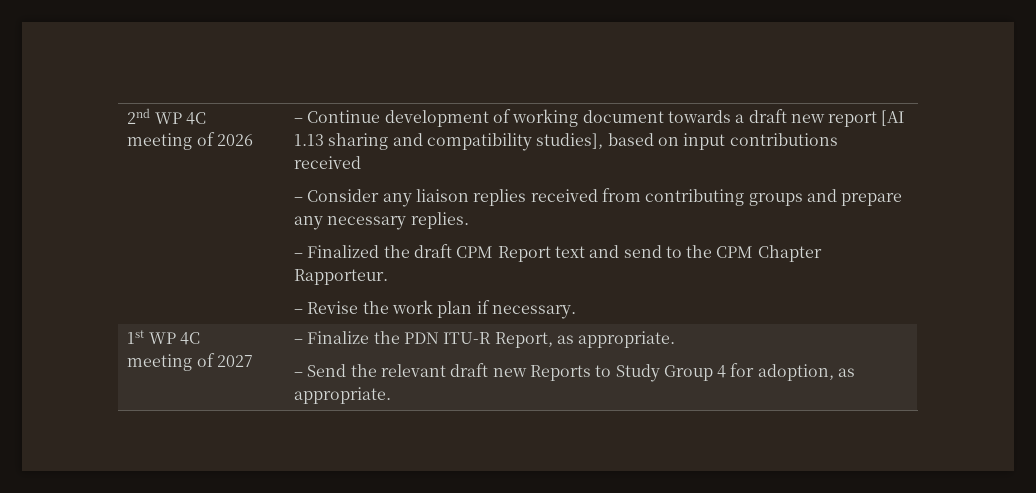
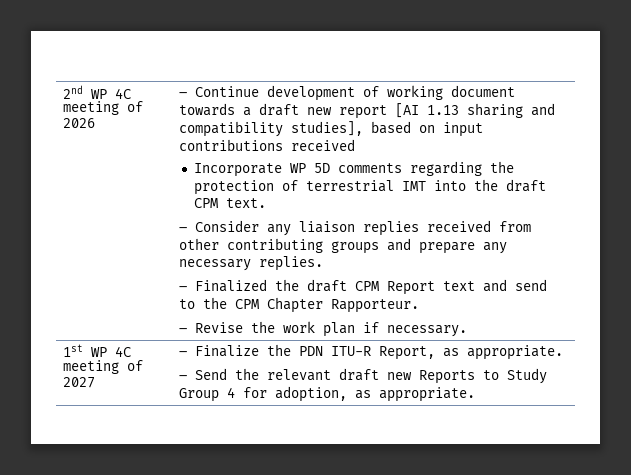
(361, 162) none -> [193,161,514,177] [193,179,546,195] [193,198,266,208] // Incorporate WP 5D comments regarding the protection of terrestrial IMT into the draft CPM text.
(641, 195) none -> [179,238,220,250] other

